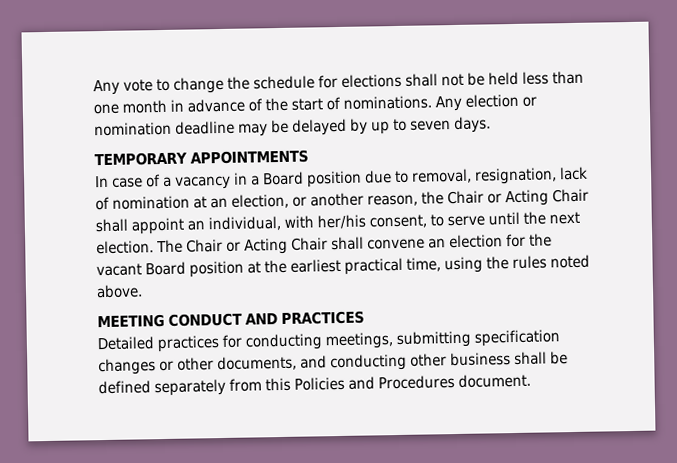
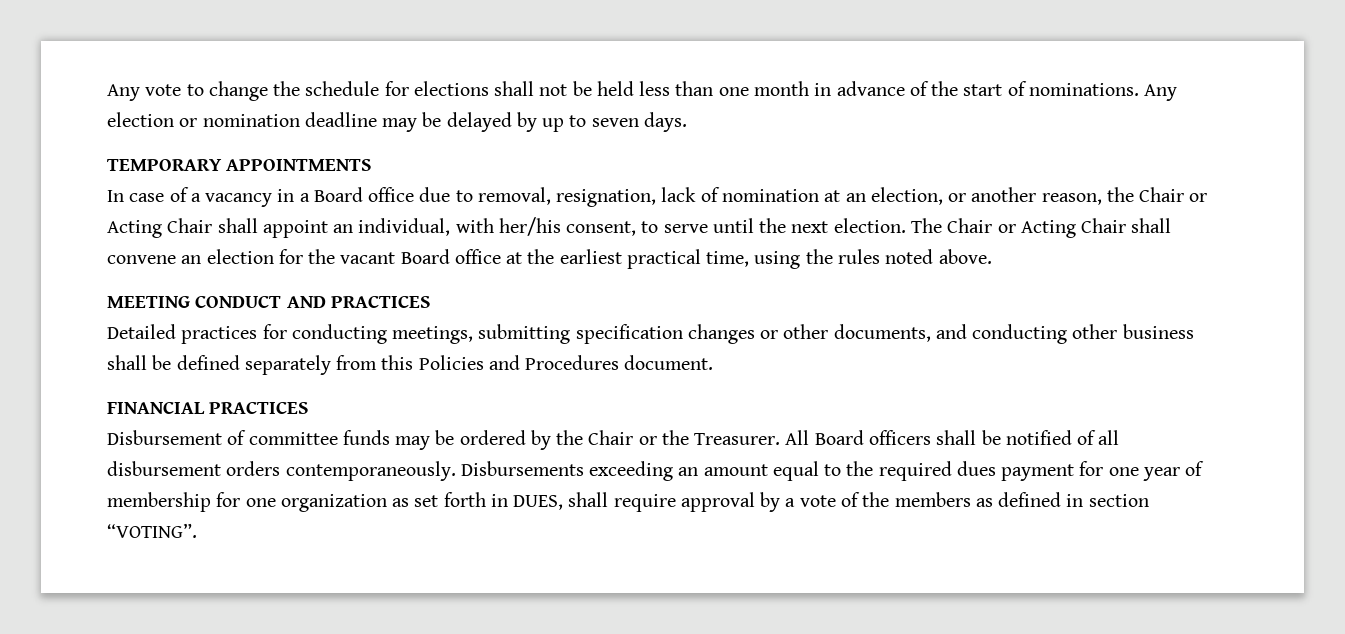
[306,170,362,188] position -> [368,187,415,202] office
[189,260,244,278] position -> [454,249,501,264] office
(531, 380) none -> [107,401,310,414] [107,430,1120,450] [107,461,1205,481] [107,492,1149,512] [107,523,197,538] // FINANCIAL PRACTICES // Disbursement of committee funds may be ordered by the Chair or the Treasurer. All Board officers shall be notified of all disbursement orders contemporaneously. Disbursements exceeding an amount equal to the required dues payment for one year of membership for one organization as set forth in DUES, shall require approval by a vote of the members as defined in section “VOTING”.

